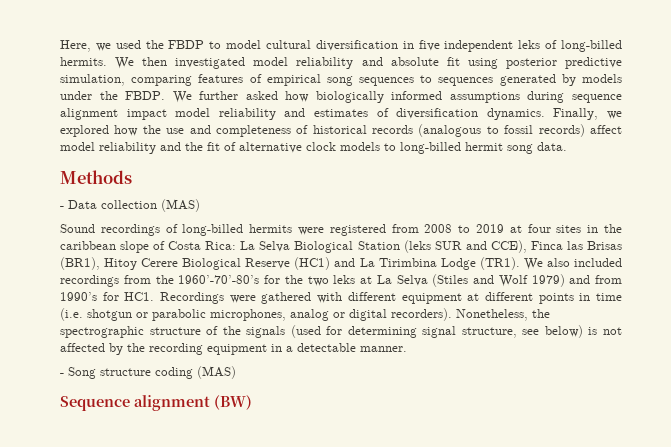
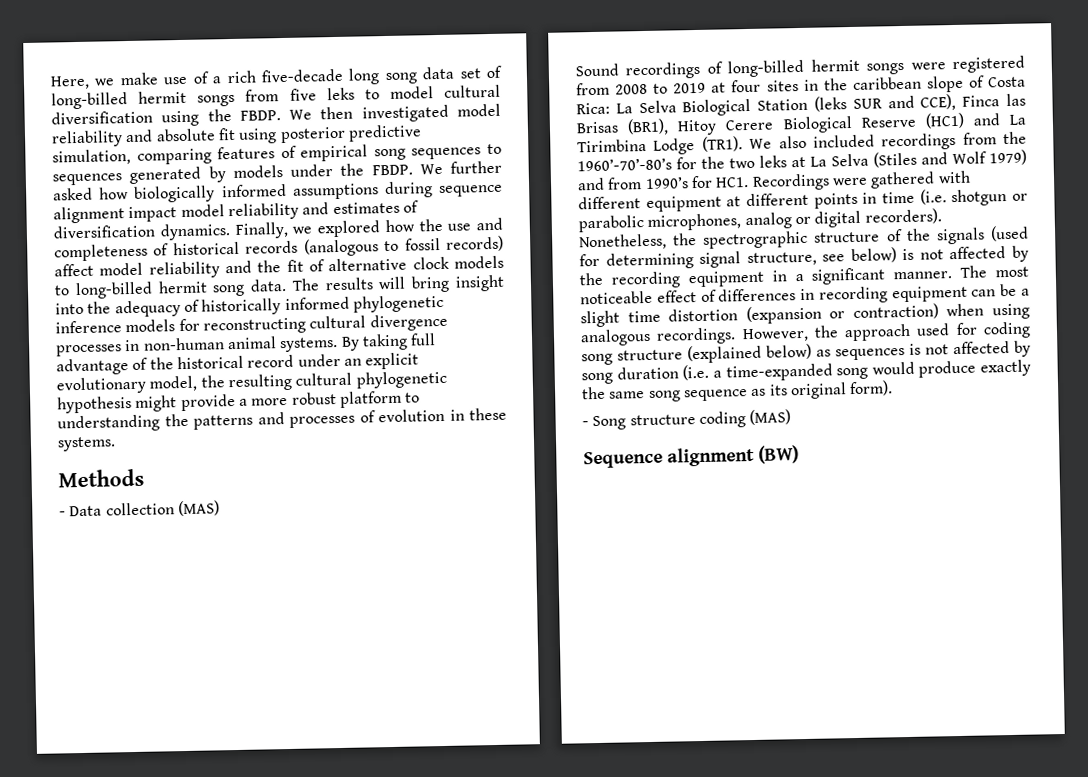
[115,40,622,52] [60,57,107,66] used the FBDP to model cultural diversification in five independent leks of long-billed hermits. -> [119,65,503,86] [51,84,501,110] [51,109,281,127] make use of a rich five-decade long song data set of long-billed hermit songs from five leks to model cultural diversification using the FBDP.
(567, 146) none -> [291,274,505,293] [55,294,444,318] [55,313,448,335] [56,333,437,357] [56,352,420,376] [56,370,447,395] [57,390,421,414] [57,407,507,433] [57,436,116,452] The results will bring insight into the adequacy of historically informed phylogenetic inference models for reconstructing cultural divergence processes in non-human animal systems. By taking full advantage of the historical record under an explicit evolutionary model, the resulting cultural phylogenetic hypothesis might provide a more robust platform to understanding the patterns and processes of evolution in these systems.
[249,224,293,233] hermits -> [810,58,905,75] hermit songs
[297,343,356,352] detectable -> [811,267,887,285] significant
(407, 349) none -> [960,265,1029,278] [580,283,1030,305] [580,303,1030,328] [580,321,1031,347] [581,340,1031,366] [581,359,1031,385] [581,380,894,402] The most noticeable effect of differences in recording equipment can be a slight time distortion (expansion or contraction) when using analogous recordings. However, the approach used for coding song structure (explained below) as sequences is not affected by song duration (i.e. a time-expanded song would produce exactly the same song sequence as its original form).

